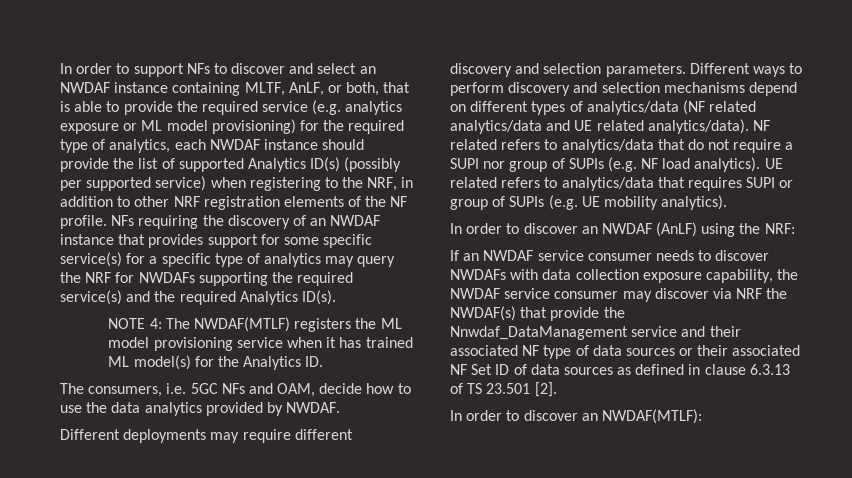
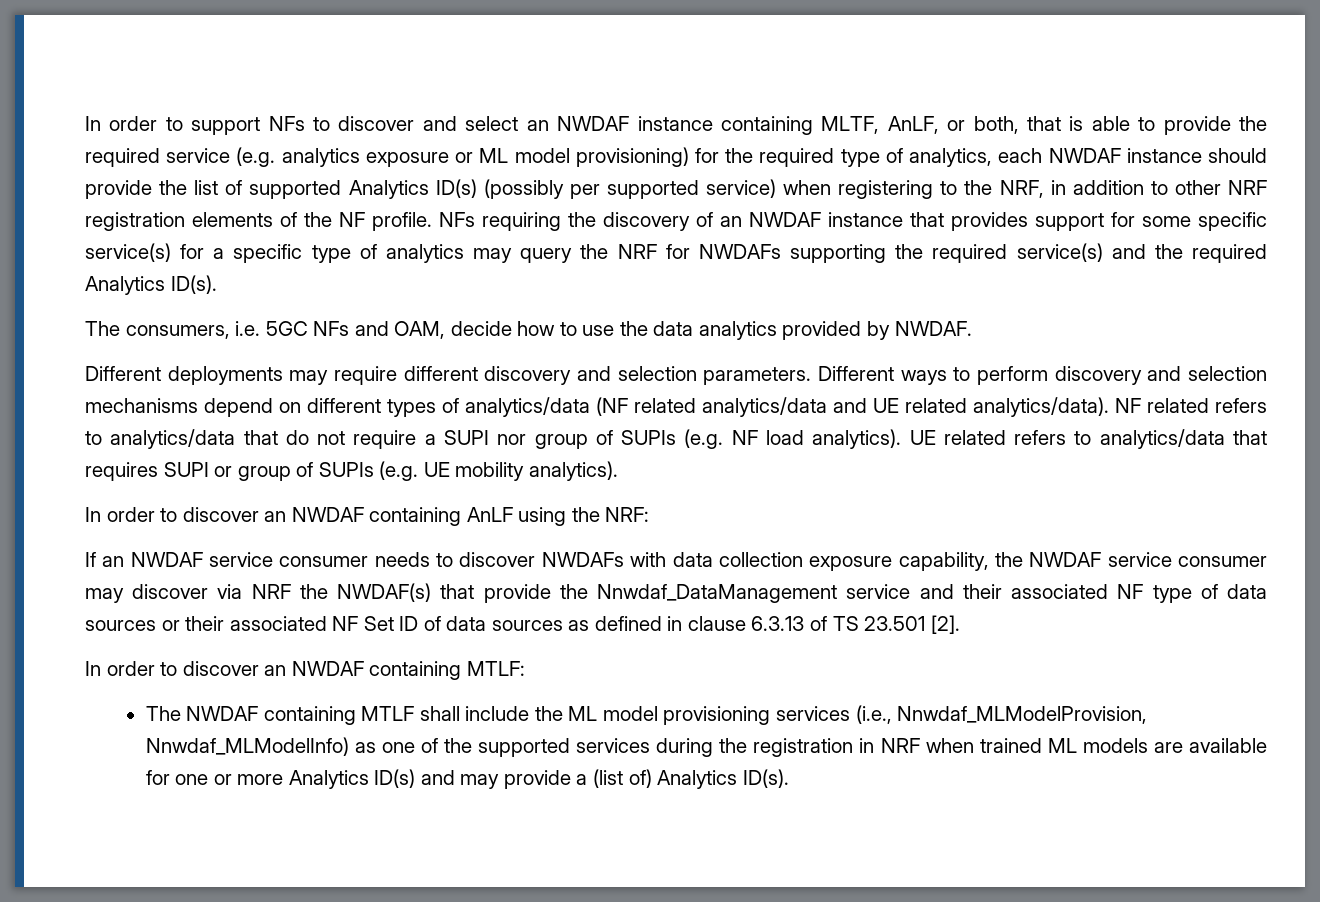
[108,317,402,332] [108,337,413,351] [108,355,324,370] // NOTE 4: The NWDAF(MTLF) registers the ML model provisioning service when it has trained ML model(s) for the Analytics ID. -> (217, 284) none
[656,222,698,237] (AnLF) -> [369,507,513,526] containing AnLF
[601,409,702,424] NWDAF(MTLF): -> [291,661,525,680] [145,705,1148,725] [145,737,1267,757] [145,769,789,789] NWDAF containing MTLF: // The NWDAF containing MTLF shall include the ML model provisioning services (i.e., Nnwdaf_MLModelProvision, Nnwdaf_MLModelInfo) as one of the supported services during the registration in NRF when trained ML models are available for one or more Analytics ID(s) and may provide a (list of) Analytics ID(s).

